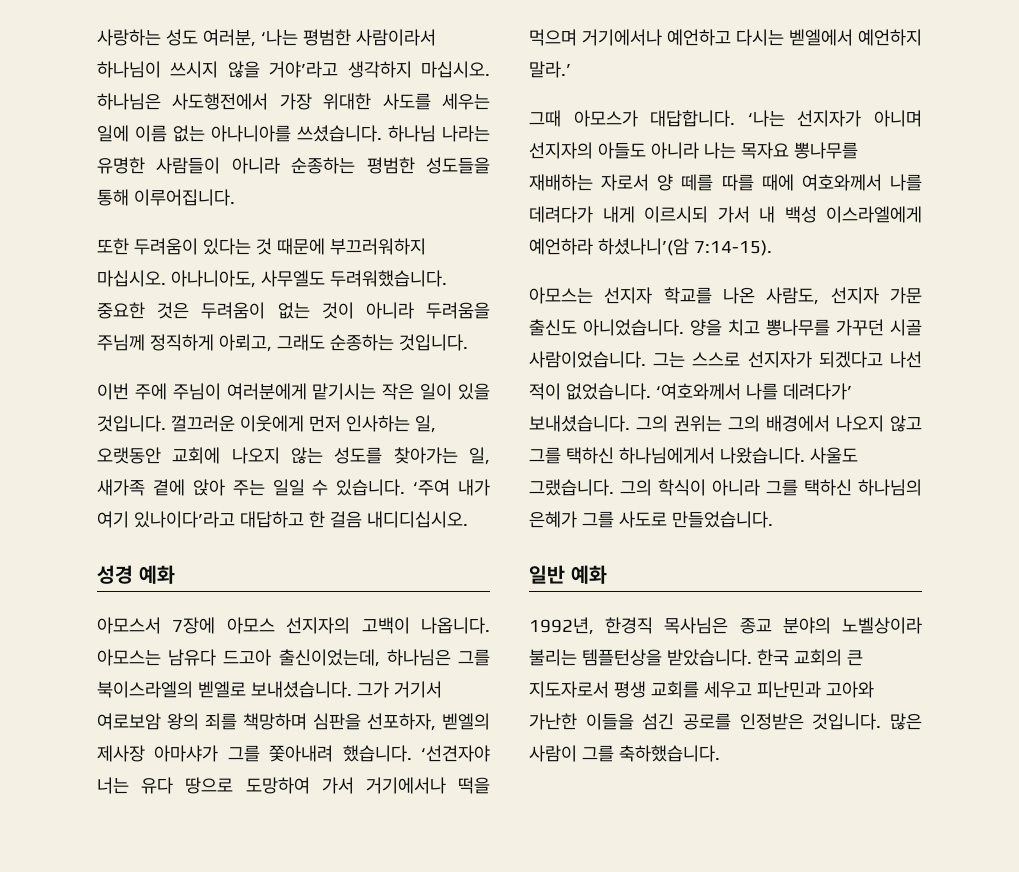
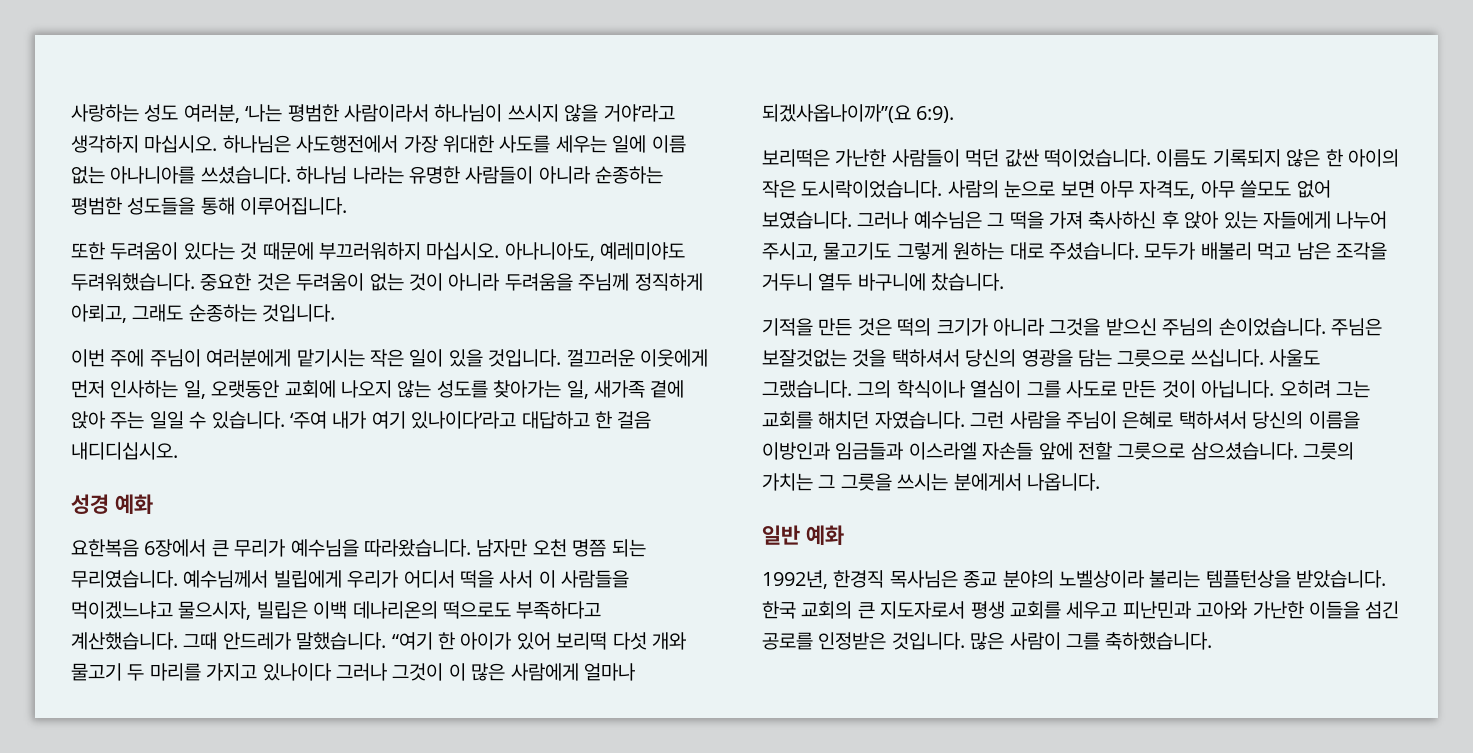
[260,270,325,287] 사무엘도 -> [600,242,686,260] 예레미야도
[97,617,490,634] [97,649,490,667] [97,681,442,698] [97,713,490,731] [97,745,490,762] [97,777,490,794] [529,29,922,46] [529,61,571,78] [529,110,922,127] [529,142,858,159] [529,174,922,191] [529,206,922,223] [529,238,772,256] [529,287,922,305] [529,319,922,336] [529,351,922,368] [529,383,852,400] [529,415,922,432] [529,447,858,464] [529,479,922,496] [529,511,773,528] 아모스서 7장에 아모스 선지자의 고백이 나옵니다. 아모스는 남유다 드고아 출신이었는데, 하나님은 그를 북이스라엘의 벧엘로 보내셨습니다. 그가 거기서 여로보암 왕의 죄를 책망하며 심판을 선포하자, 벧엘의 제사장 아마샤가 그를 쫓아내려 했습니다. ‘선견자야 너는 유다 땅으로 도망하여 가서 거기에서나 떡을 먹으며 거기에서나 예언하고 다시는 벧엘에서 예언하지 말라.’ // 그때 아모스가 대답합니다. ‘나는 선지자가 아니며 선지자의 아들도 아니라 나는 목자요 뽕나무를 재배하는 자로서 양 떼를 따를 때에 여호와께서 나를 데려다가 내게 이르시되 가서 내 백성 이스라엘에게 예언하라 하셨나니’(암 7:14-15). // 아모스는 선지자 학교를 나온 사람도, 선지자 가문 출신도 아니었습니다. 양을 치고 뽕나무를 가꾸던 시골 사람이었습니다. 그는 스스로 선지자가 되겠다고 나선 적이 없었습니다. ‘여호와께서 나를 데려다가’ 보내셨습니다. 그의 권위는 그의 배경에서 나오지 않고 그를 택하신 하나님에게서 나왔습니다. 사울도 그랬습니다. 그의 학식이 아니라 그를 택하신 하나님의 은혜가 그를 사도로 만들었습니다. -> [71,539,646,557] [71,570,630,588] [71,601,602,620] [71,632,686,650] [71,663,635,681] [762,104,955,123] [762,149,1399,167] [762,180,1331,199] [762,211,1388,229] [762,242,1387,261] [762,273,1005,291] [762,318,1382,336] [762,349,1321,367] [762,380,1370,398] [762,411,1360,429] [762,442,1355,460] [762,473,1100,491] 요한복음 6장에서 큰 무리가 예수님을 따라왔습니다. 남자만 오천 명쯤 되는 무리였습니다. 예수님께서 빌립에게 우리가 어디서 떡을 사서 이 사람들을 먹이겠느냐고 물으시자, 빌립은 이백 데나리온의 떡으로도 부족하다고 계산했습니다. 그때 안드레가 말했습니다. “여기 한 아이가 있어 보리떡 다섯 개와 물고기 두 마리를 가지고 있나이다 그러나 그것이 이 많은 사람에게 얼마나 되겠사옵나이까”(요 6:9). // 보리떡은 가난한 사람들이 먹던 값싼 떡이었습니다. 이름도 기록되지 않은 한 아이의 작은 도시락이었습니다. 사람의 눈으로 보면 아무 자격도, 아무 쓸모도 없어 보였습니다. 그러나 예수님은 그 떡을 가져 축사하신 후 앉아 있는 자들에게 나누어 주시고, 물고기도 그렇게 원하는 대로 주셨습니다. 모두가 배불리 먹고 남은 조각을 거두니 열두 바구니에 찼습니다. // 기적을 만든 것은 떡의 크기가 아니라 그것을 받으신 주님의 손이었습니다. 주님은 보잘것없는 것을 택하셔서 당신의 영광을 담는 그릇으로 쓰십니다. 사울도 그랬습니다. 그의 학식이나 열심이 그를 사도로 만든 것이 아닙니다. 오히려 그는 교회를 해치던 자였습니다. 그런 사람을 주님이 은혜로 택하셔서 당신의 이름을 이방인과 임금들과 이스라엘 자손들 앞에 전할 그릇으로 삼으셨습니다. 그릇의 가치는 그 그릇을 쓰시는 분에게서 나옵니다.

